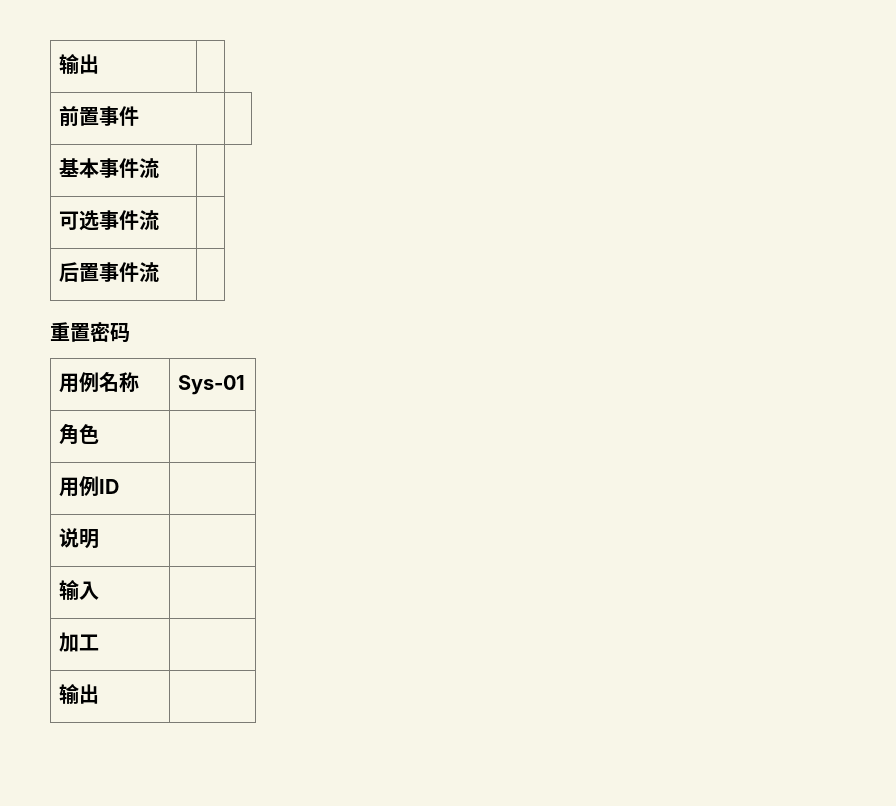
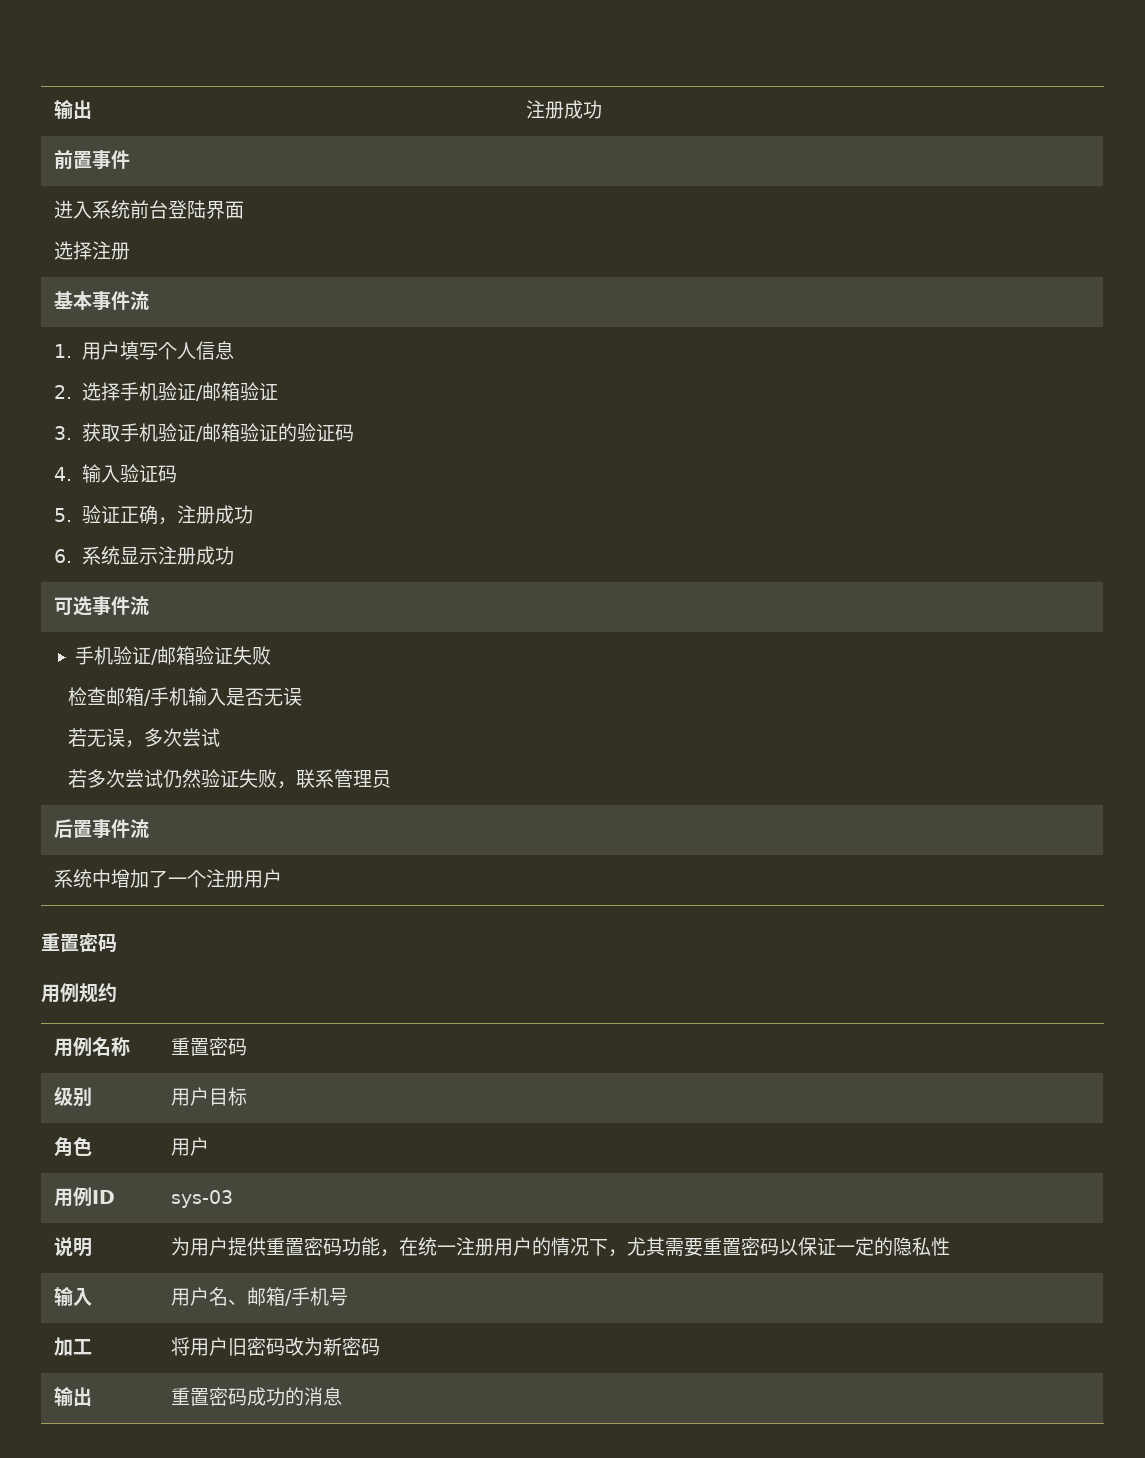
[58,54,99,74] 输出 | -> [54,99,93,119] [526,100,603,119] 输出 | 注册成功
[58,158,159,179] [58,210,159,231] [58,262,159,283] [50,322,130,343] | // 基本事件流 | // 可选事件流 | // 后置事件流 | // 重置密码 -> [54,200,245,219] [54,241,131,260] [54,291,150,310] [54,341,234,360] [54,382,278,401] [54,423,354,442] [54,464,177,483] [54,505,253,525] [54,546,234,565] [54,596,150,616] [75,646,272,665] [67,687,302,706] [67,728,220,748] [67,769,391,789] [54,819,150,838] [54,869,283,888] [41,933,117,952] [41,983,117,1003] // 进入系统前台登陆界面 // 选择注册 // 基本事件流 // 1.用户填写个人信息 // 2.选择手机验证/邮箱验证 // 3.获取手机验证/邮箱验证的验证码 // 4.输入验证码 // 5.验证正确，注册成功 // 6.系统显示注册成功 // 可选事件流 // 手机验证/邮箱验证失败 // 检查邮箱/手机输入是否无误 // 若无误，多次尝试 // 若多次尝试仍然验证失败，联系管理员 // 后置事件流 // 系统中增加了一个注册用户 // 重置密码 // 用例规约
[177,375,245,395] Sys-01 -> [171,1037,248,1056] [54,1086,93,1107] [171,1087,248,1106] 重置密码 // 级别 | 用户目标
(99, 434) none -> [171,1137,210,1156] 用户
(119, 486) none -> [171,1190,234,1208] sys-03
[58,580,99,600] [58,632,99,652] [58,684,99,704] // 输入 | // 加工 | // 输出 | -> [171,1237,951,1257] [54,1286,93,1306] [171,1287,349,1306] [54,1337,93,1356] [171,1337,381,1356] [54,1386,93,1406] [171,1387,343,1406] 为用户提供重置密码功能，在统一注册用户的情况下，尤其需要重置密码以保证一定的隐私性 // 输入 | 用户名、邮箱/手机号 // 加工 | 将用户旧密码改为新密码 // 输出 | 重置密码成功的消息

